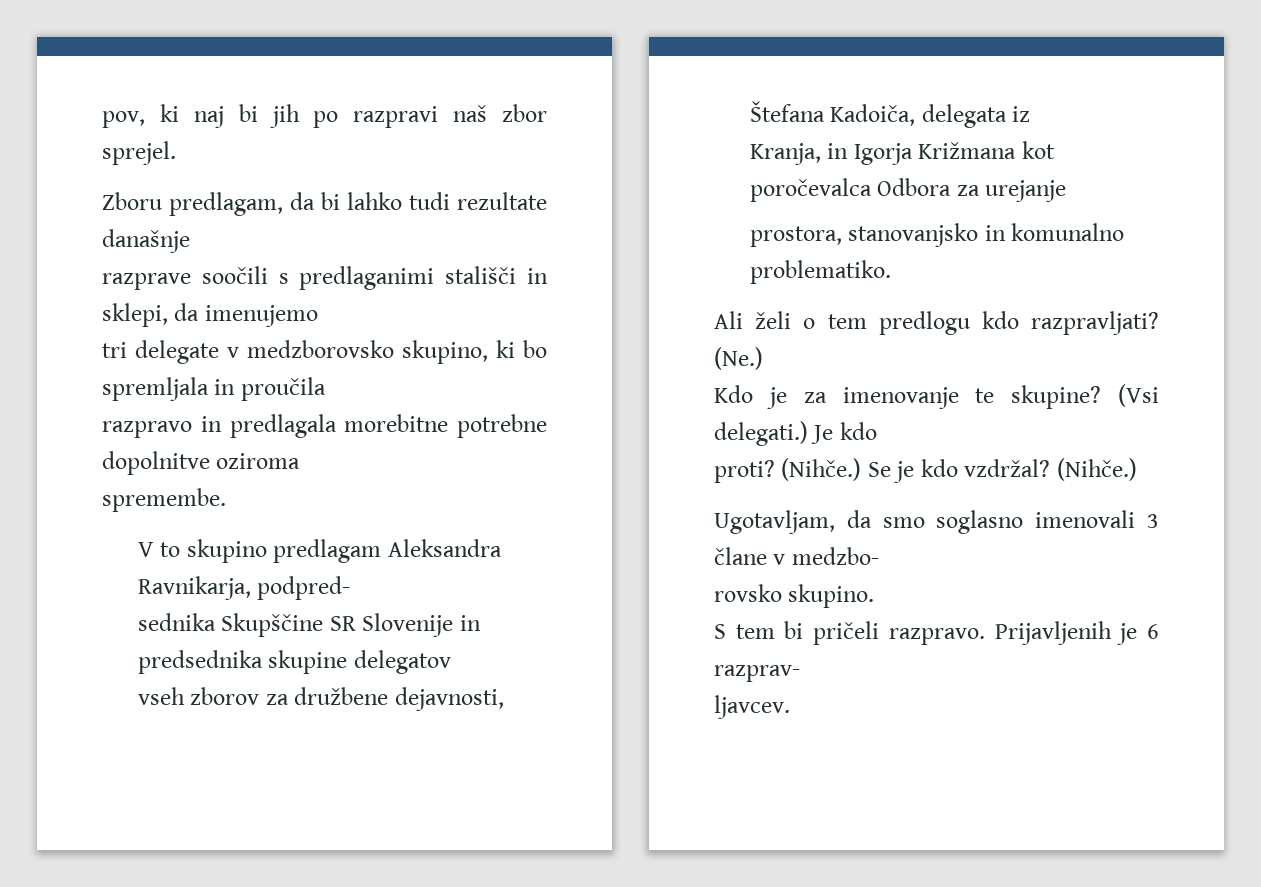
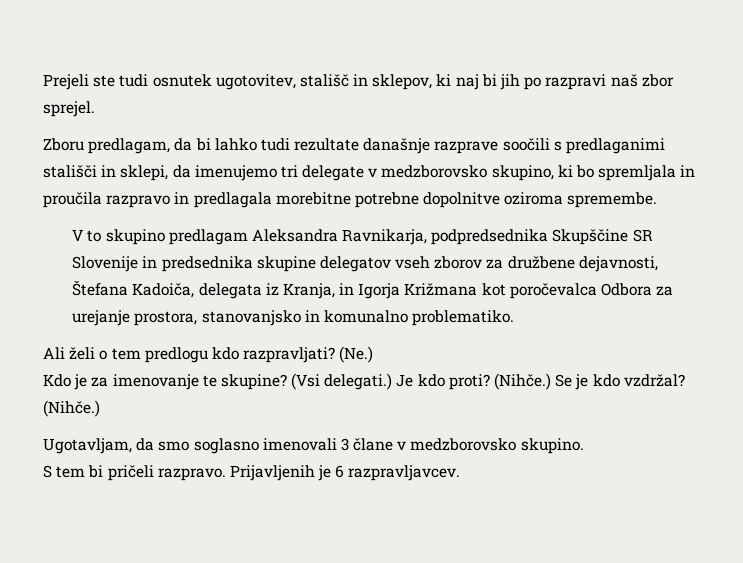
[102,111,145,128] pov, -> [43,74,433,90] Prejeli ste tudi osnutek ugotovitev, stališč in sklepov,
(190, 241) // -> (431, 146) none
(318, 316) // -> (277, 173) none
(326, 389) // -> (102, 200) none
(301, 461) // -> (564, 198) none
[257,576,351,600] [137,613,216,631] podpred- // sednika -> [431,229,549,245] podpredsednika
(451, 662) // -> (391, 264) none
(1031, 114) // -> (279, 289) none
(1067, 191) // -> (131, 318) none
(877, 431) // -> (445, 380) none
[791,547,879,565] [714,584,782,602] medzbo- // rovsko -> [410,438,517,451] medzborovsko
[714,665,800,682] [714,695,790,719] razprav- // ljavcev. -> [348,465,461,481] razpravljavcev.

